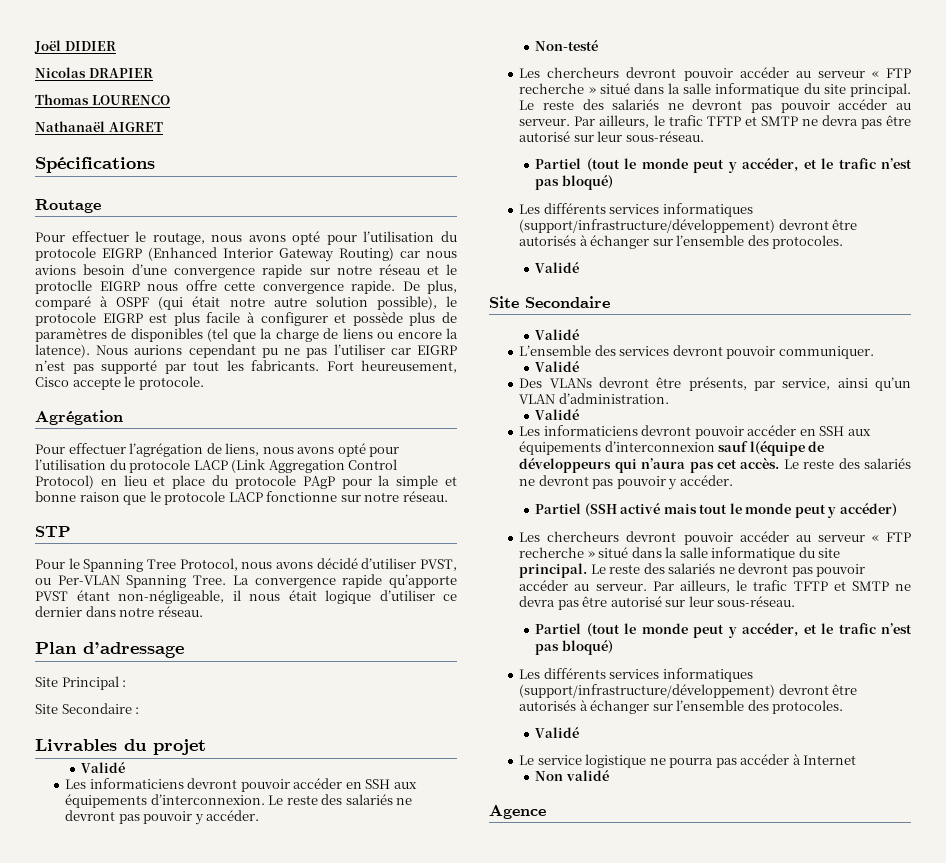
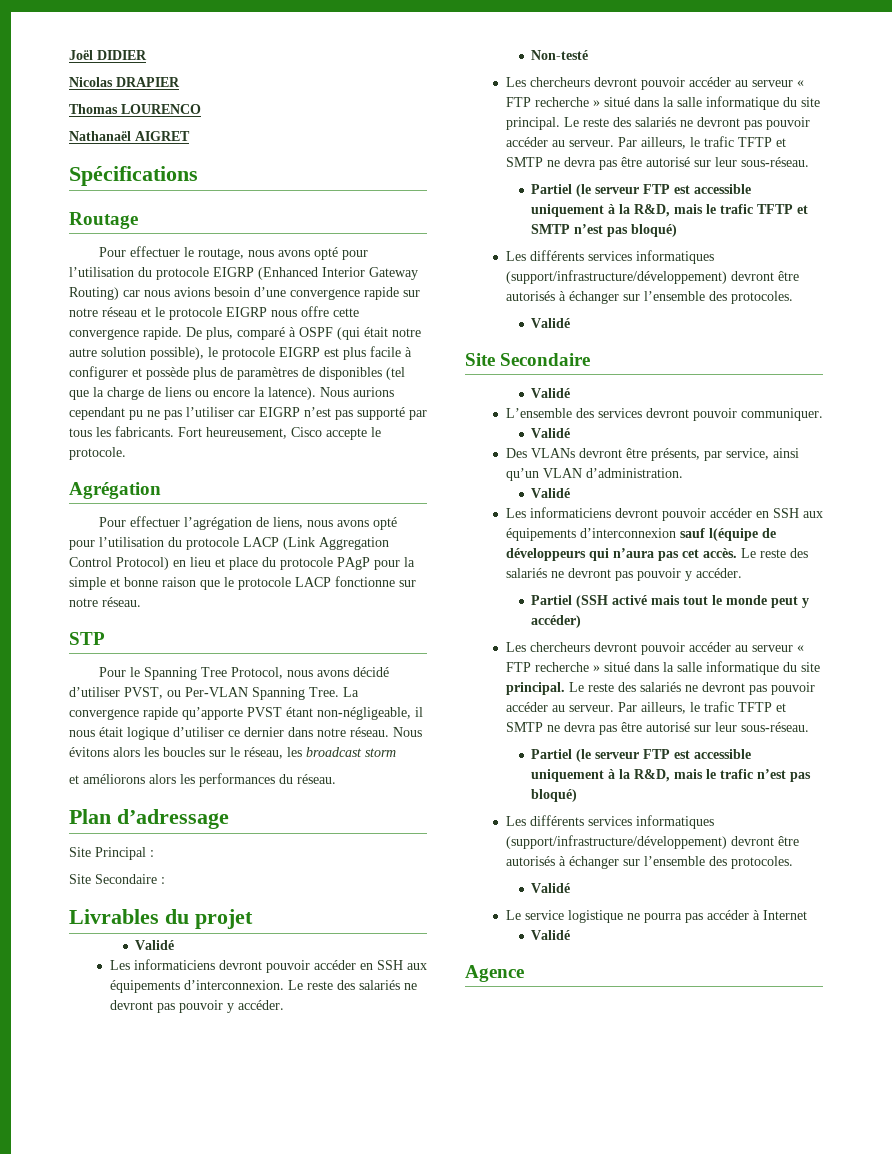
[35,280,92,294] protoclle -> [169,307,222,320] protocole
[192,361,219,371] tout -> [69,428,92,437] tous
(203, 611) none -> [393,727,422,737] [69,747,396,759] [69,773,336,787] Nous évitons alors les boucles sur le réseau, les broadcast storm // et améliorons alors les performances du réseau.
[586,158,876,173] (tout le monde peut y accéder, et le trafic -> [576,184,752,197] [531,204,809,217] [531,224,571,234] (le serveur FTP est accessible uniquement à la R&D, mais le trafic TFTP et SMTP
[586,623,817,638] (tout le monde peut y accéder, et -> [576,749,752,762] [531,769,704,782] (le serveur FTP est accessible uniquement à la R&D, mais
[535,770,609,781] Non validé -> [531,930,571,940] Validé

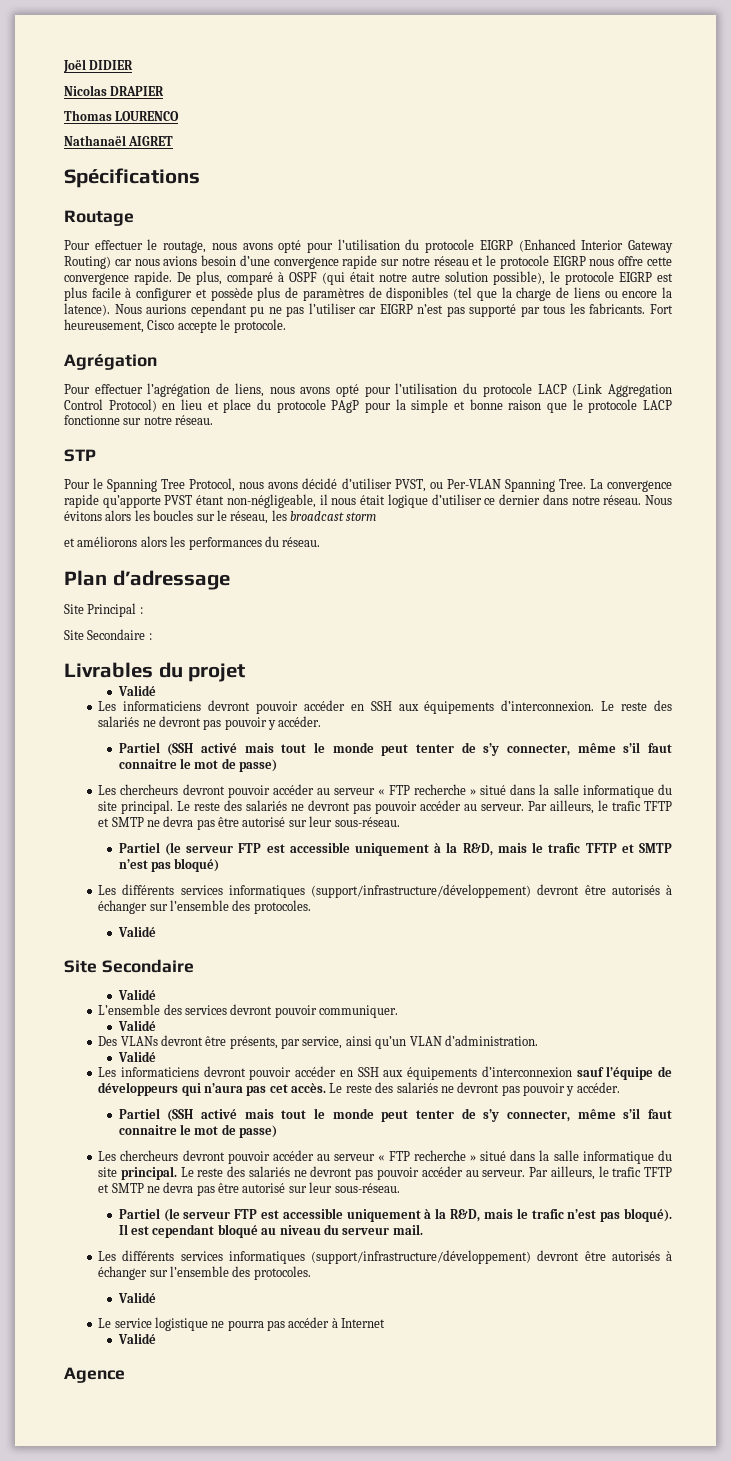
[531,50,589,60] Non-testé -> [118,742,673,756] [118,758,278,772] Partiel (SSH activé mais tout le monde peut tenter de s’y connecter, même s’il faut connaitre le mot de passe)
[708,528,758,541] l(équipe -> [606,1066,654,1080] l’équipe
[802,598,810,608] [531,615,582,628] y accéder) -> [416,1108,673,1122] [118,1124,278,1138] tenter de s’y connecter, même s’il faut connaitre le mot de passe)
[531,789,578,802] bloqué) -> [624,1208,673,1222] [118,1224,423,1238] bloqué). Il est cependant bloqué au niveau du serveur mail.

